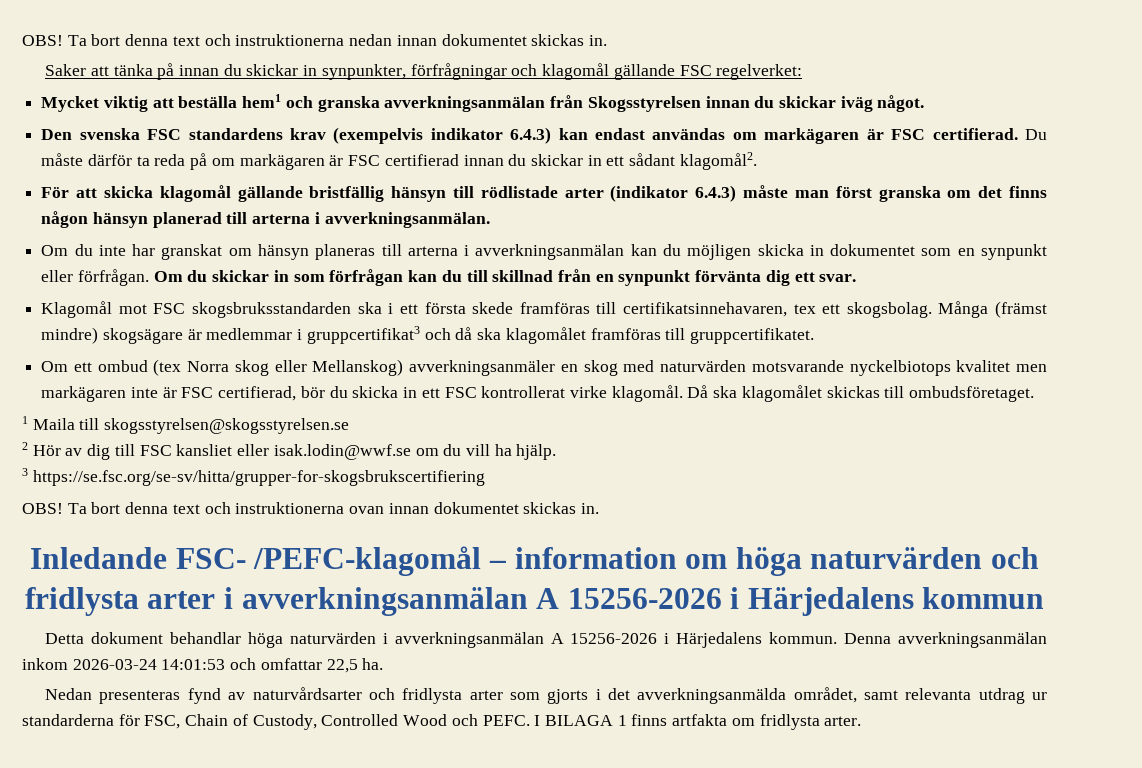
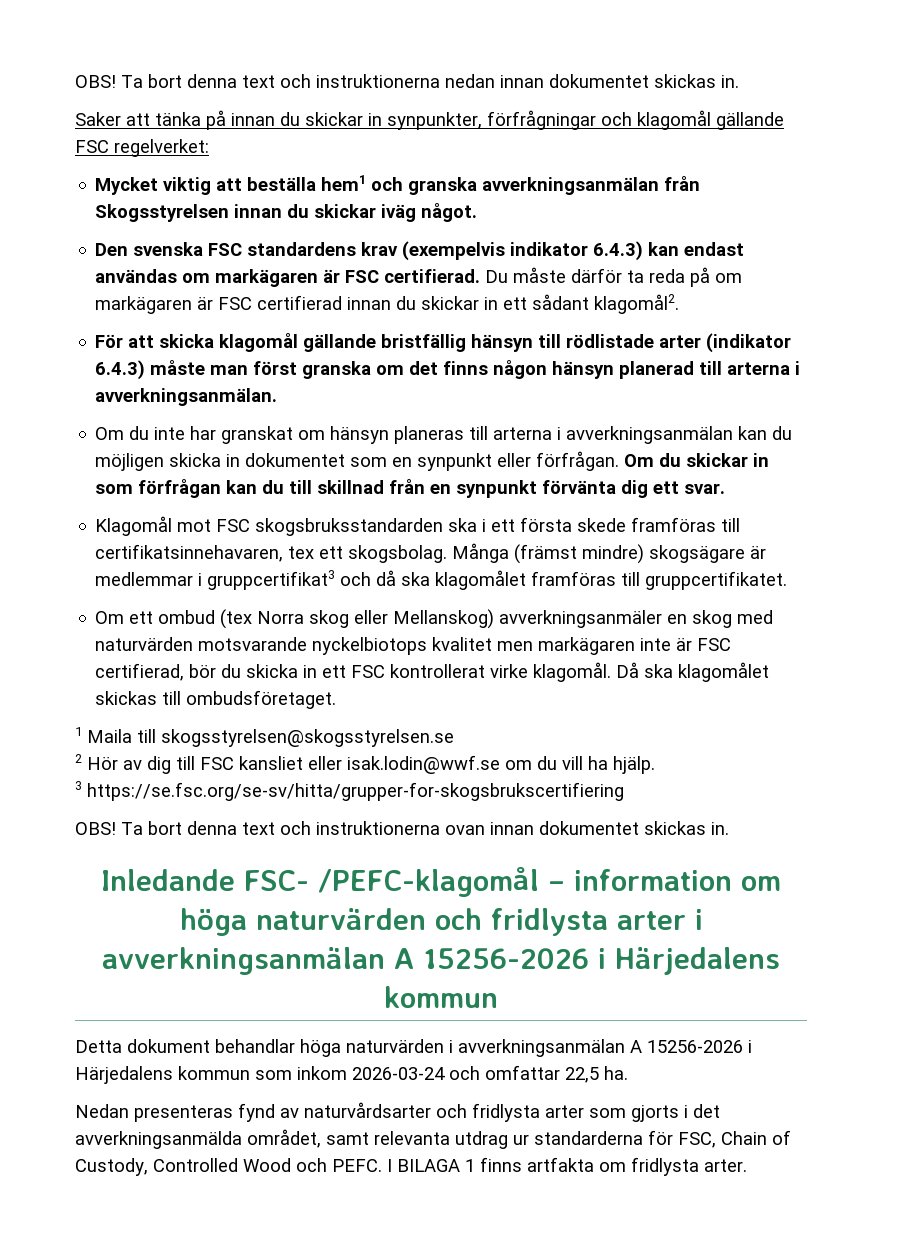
[769,632,1048,648] kommun. Denna avverkningsanmälan -> [178,1066,292,1080] kommun som
[161,659,226,670] 14:01:53 -> (445, 1073) none

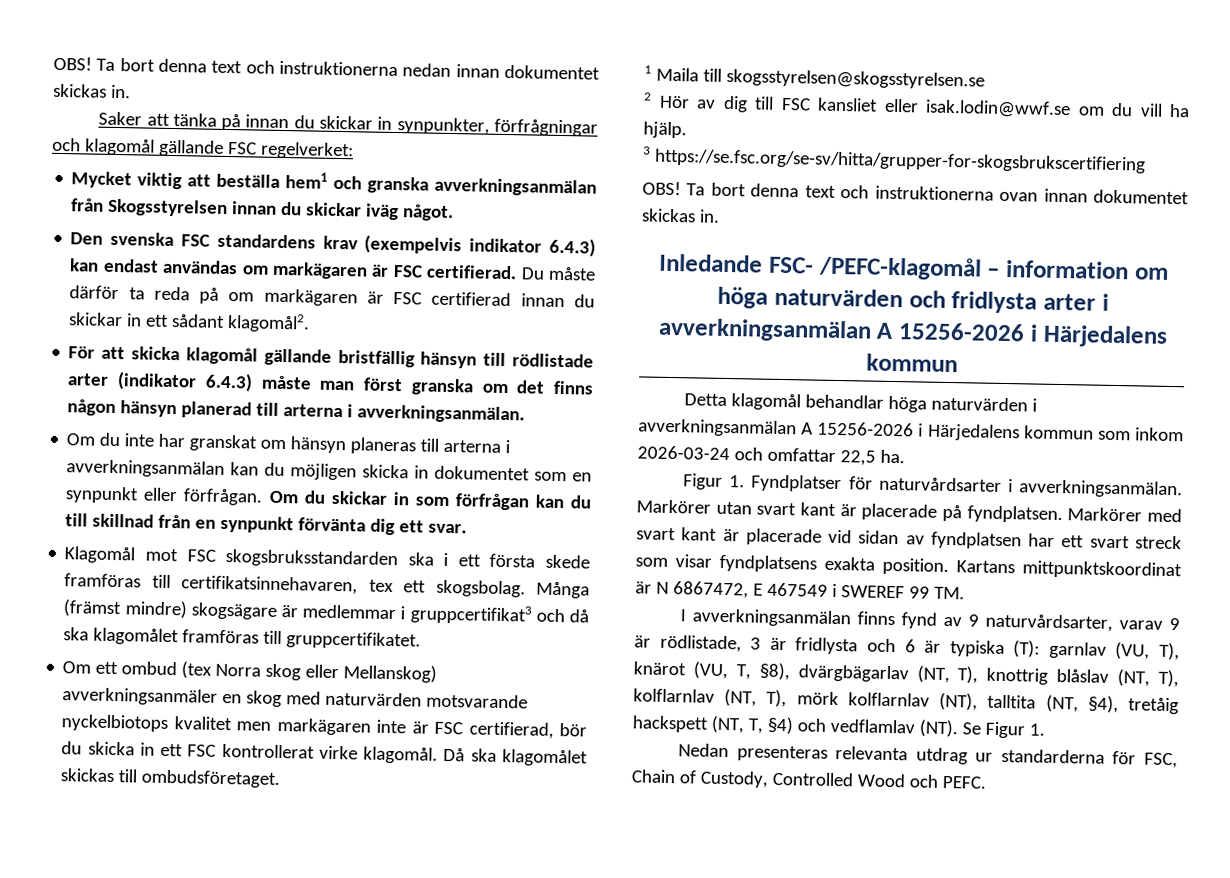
[127,1039,210,1053] dokument -> [731,393,802,411] klagomål
[75,1102,720,1122] [75,1129,369,1149] Nedan presenteras fynd av naturvårdsarter och fridlysta arter som gjorts i det avverkningsanmälda området, samt -> [683,473,1183,499] [636,499,1182,524] [636,527,1182,550] [635,554,1182,580] [635,581,965,600] [680,608,1180,632] [634,634,1180,661] [633,661,1179,688] [633,688,1179,715] [632,715,1045,739] [678,743,828,762] Figur 1. Fyndplatser för naturvårdsarter i avverkningsanmälan. Markörer utan svart kant är placerade på fyndplatsen. Markörer med svart kant är placerade vid sidan av fyndplatsen har ett svart streck som visar fyndplatsens exakta position. Kartans mittpunktskoordinat är N 6867472, E 467549 i SWEREF 99 TM. // I avverkningsanmälan finns fynd av 9 naturvårdsarter, varav 9 är rödlistade, 3 är fridlysta och 6 är typiska (T): garnlav (VU, T), knärot (VU, T, §8), dvärgbägarlav (NT, T), knottrig blåslav (NT, T), kolflarnlav (NT, T), mörk kolflarnlav (NT), talltita (NT, §4), tretåig hackspett (NT, T, §4) och vedflamlav (NT). Se Figur 1. // Nedan presenteras
[387,1157,747,1176] I BILAGA 1 finns artfakta om fridlysta arter. -> (986, 782) none

